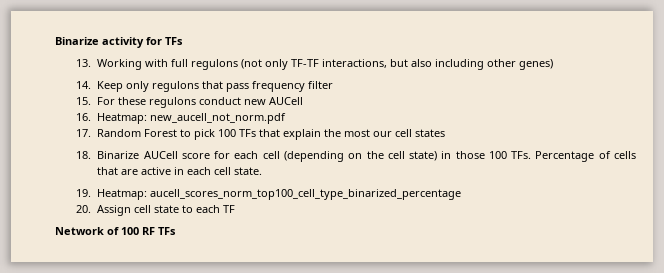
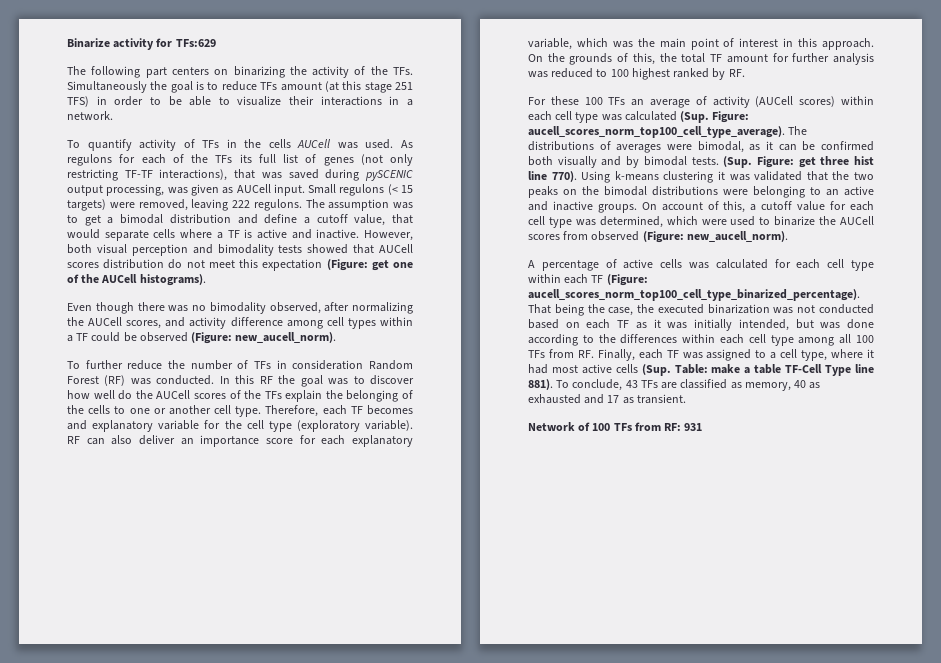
[165,37,183,45] [76,59,554,70] [76,81,334,92] [76,97,304,108] [76,113,287,124] [76,129,446,140] [76,151,637,162] [97,167,263,175] [76,189,462,200] [76,205,236,216] TFs // 13. Working with full regulons (not only TF-TF interactions, but also including other genes) // 14. Keep only regulons that pass frequency filter // 15. For these regulons conduct new AUCell // 16. Heatmap: new_aucell_not_norm.pdf // 17. Random Forest to pick 100 TFs that explain the most our cell states // 18. Binarize AUCell score for each cell (depending on the cell state) in those 100 TFs. Percentage of cells that are active in each cell state. // 19. Heatmap: aucell_scores_norm_top100_cell_type_binarized_percentage // 20. Assign cell state to each TF -> [175,39,216,47] [67,66,414,78] [67,81,414,93] [67,96,413,107] [67,111,113,120] [67,139,413,151] [67,154,413,166] [67,169,414,181] [67,184,413,196] [67,199,413,211] [67,214,413,226] [67,229,413,241] [67,244,413,256] [67,259,413,271] [67,274,206,286] [67,302,413,314] [67,317,413,329] [67,332,337,344] [67,360,413,370] [67,375,414,387] [67,390,413,402] [67,405,413,417] [67,420,413,432] [67,435,413,447] [528,38,874,50] [528,53,874,65] [528,68,745,80] [528,96,874,108] [528,111,750,123] [528,126,808,138] [528,141,874,153] [528,156,874,168] [528,171,874,183] [528,186,874,198] [528,201,874,213] [528,216,874,228] [528,231,788,243] [528,259,874,271] [528,274,648,286] [528,289,860,301] [528,304,874,316] [528,319,874,331] [528,334,874,346] [528,349,874,361] [528,364,874,376] [528,379,821,391] [528,394,686,404] TFs:629 // The following part centers on binarizing the activity of the TFs. Simultaneously the goal is to reduce TFs amount (at this stage 251 TFS) in order to be able to visualize their interactions in a network. // To quantify activity of TFs in the cells AUCell was used. As regulons for each of the TFs its full list of genes (not only restricting TF-TF interactions), that was saved during pySCENIC output processing, was given as AUCell input. Small regulons (< 15 targets) were removed, leaving 222 regulons. The assumption was to get a bimodal distribution and define a cutoff value, that would separate cells where a TF is active and inactive. However, both visual perception and bimodality tests showed that AUCell scores distribution do not meet this expectation (Figure: get one of the AUCell histograms). // Even though there was no bimodality observed, after normalizing the AUCell scores, and activity difference among cell types within a TF could be observed (Figure: new_aucell_norm). // To further reduce the number of TFs in consideration Random Forest (RF) was conducted. In this RF the goal was to discover how well do the AUCell scores of the TFs explain the belonging of the cells to one or another cell type. Therefore, each TF becomes and explanatory variable for the cell type (exploratory variable). RF can also deliver an importance score for each explanatory variable, which was the main point of interest in this approach. On the grounds of this, the total TF amount for further analysis was reduced to 100 highest ranked by RF. // For these 100 TFs an average of activity (AUCell scores) within each cell type was calculated (Sup. Figure: aucell_scores_norm_top100_cell_type_average). The distributions of averages were bimodal, as it can be confirmed both visually and by bimodal tests. (Sup. Figure: get three hist line 770). Using k-means clustering it was validated that the two peaks on the bimodal distributions were belonging to an active and inactive groups. On account of this, a cutoff value for each cell type was determined, which were used to binarize the AUCell scores from observed (Figure: new_aucell_norm). // A percentage of active cells was calculated for each cell type within each TF (Figure: aucell_scores_norm_top100_cell_type_binarized_percentage). That being the case, the executed binarization was not conducted based on each TF as it was initially intended, but was done according to the differences within each cell type among all 100 TFs from RF. Finally, each TF was assigned to a cell type, where it had most active cells (Sup. Table: make a table TF-Cell Type line 881). To conclude, 43 TFs are classified as memory, 40 as exhausted and 17 as transient.
[142,227,176,235] RF TFs -> [613,422,703,431] TFs from RF: 931

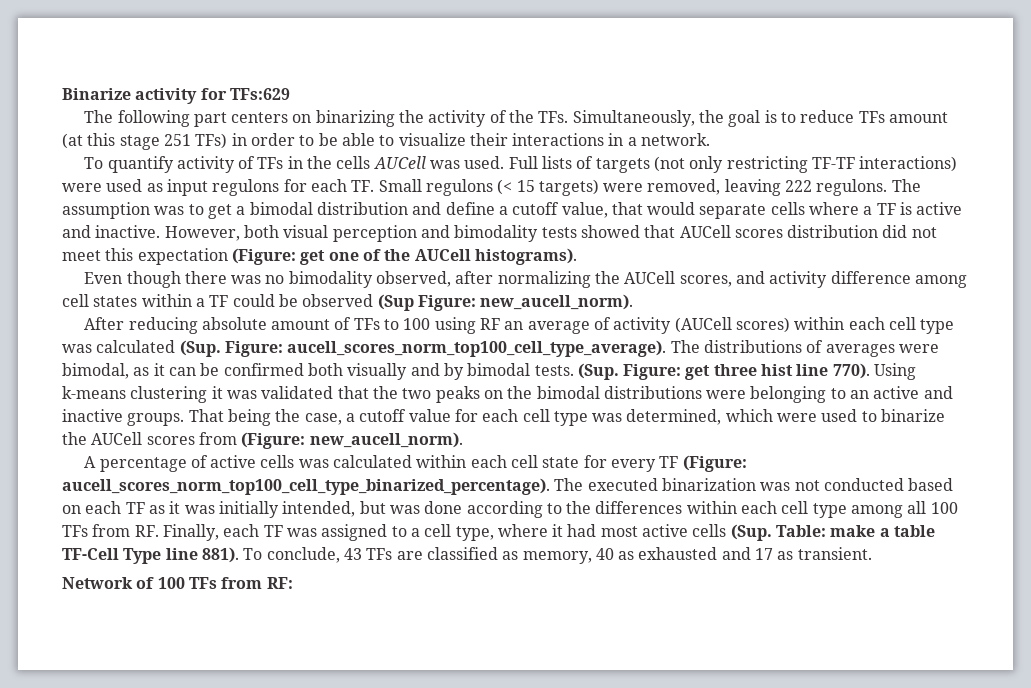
[67,81,147,93] Simultaneously -> [572,110,695,127] Simultaneously,
[67,96,89,107] TFS) -> [195,133,228,149] TFs)
[400,140,413,148] [67,154,413,166] [67,169,414,181] [67,184,305,196] As regulons for each of the TFs its full list of genes (not only restricting TF-TF interactions), that was saved during pySCENIC output processing, was given as AUCell input. -> [508,156,958,173] [62,179,375,196] Full lists of targets (not only restricting TF-TF interactions) were used as input regulons for each TF.
[168,259,183,269] do -> [882,225,908,238] did
[347,318,376,329] types -> [93,296,138,307] states
[191,332,337,344] [67,360,413,370] [67,375,414,387] [67,390,413,402] [67,405,413,417] [67,420,413,432] [67,435,413,447] [528,38,874,50] [528,53,874,65] [528,68,745,80] [528,96,626,105] (Figure: new_aucell_norm). // To further reduce the number of TFs in consideration Random Forest (RF) was conducted. In this RF the goal was to discover how well do the AUCell scores of the TFs explain the belonging of the cells to one or another cell type. Therefore, each TF becomes and explanatory variable for the cell type (exploratory variable). RF can also deliver an importance score for each explanatory variable, which was the main point of interest in this approach. On the grounds of this, the total TF amount for further analysis was reduced to 100 highest ranked by RF. // For these 100 TFs -> [377,294,634,311] [84,317,501,334] (Sup Figure: new_aucell_norm). // After reducing absolute amount of TFs to 100 using RF
[641,201,746,213] On account of this, -> [188,409,342,426] That being the case,
[591,231,640,241] observed -> (237, 438) none
[774,259,874,271] [528,274,648,286] [528,289,860,301] [528,304,655,316] for each cell type within each TF (Figure: aucell_scores_norm_top100_cell_type_binarized_percentage). That being the case, the -> [416,455,747,472] [62,478,584,495] within each cell state for every TF (Figure: aucell_scores_norm_top100_cell_type_binarized_percentage). The
[684,423,703,431] 931 -> (293, 583) none

